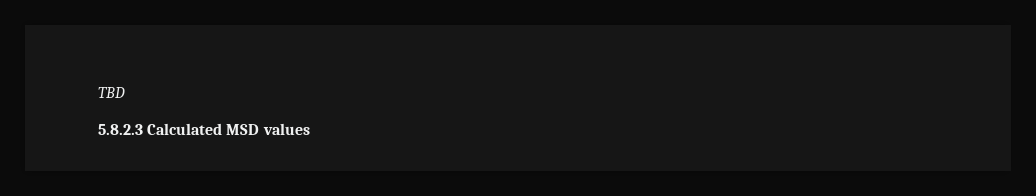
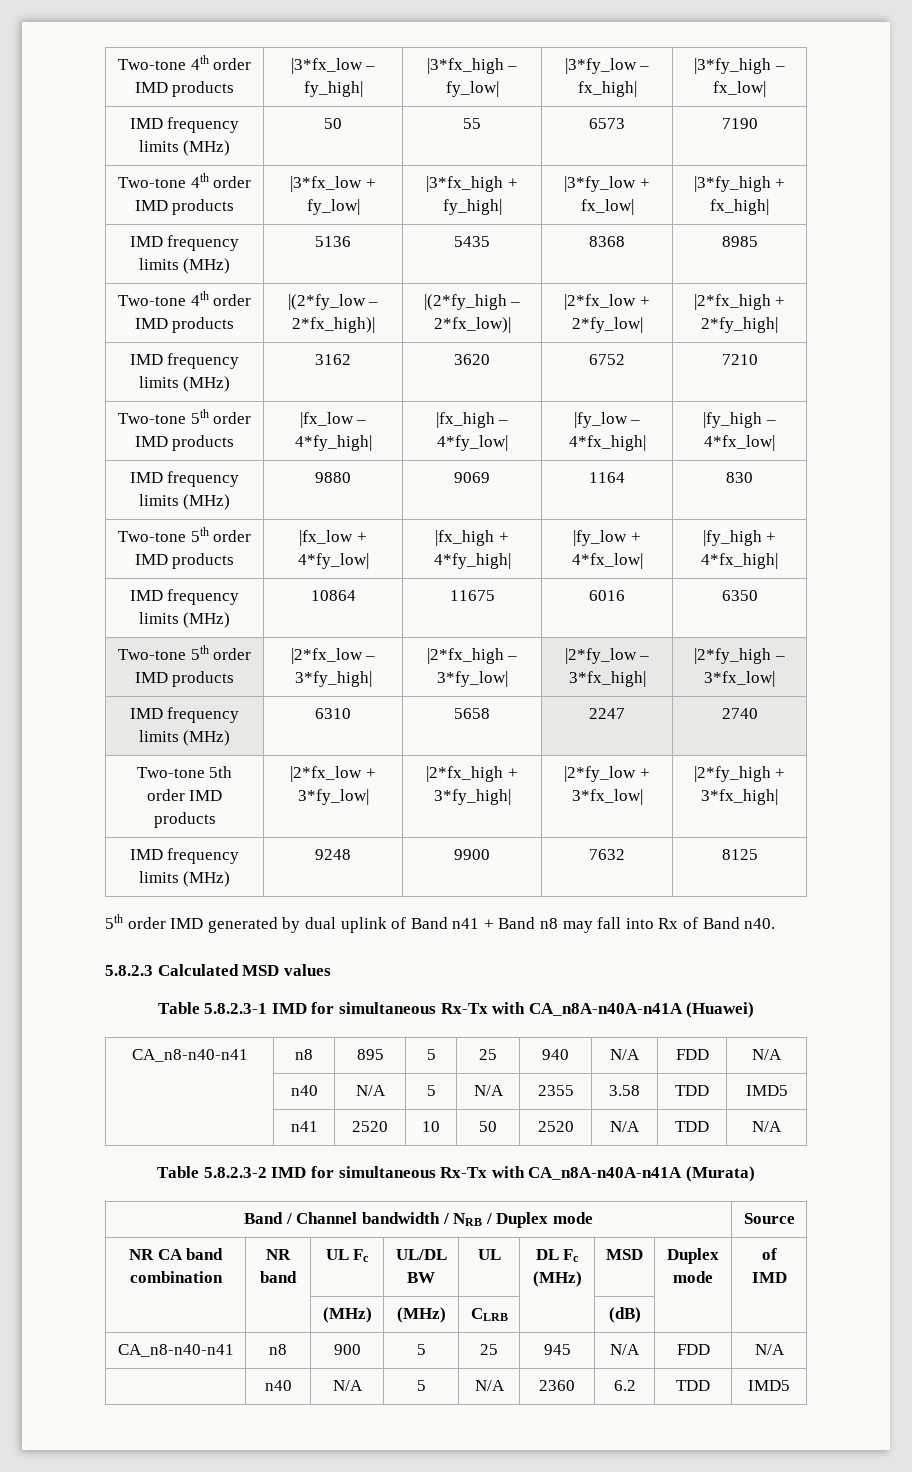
[98,87,125,98] [98,123,310,135] TBD // 5.8.2.3 Calculated MSD values -> [117,55,252,70] [134,81,235,97] [290,58,376,74] [303,81,363,97] [426,58,518,74] [445,81,499,97] [564,58,650,74] [577,81,637,97] [694,58,785,74] [713,81,766,97] [129,117,240,133] [138,140,231,156] [324,118,342,129] [463,118,481,129] [589,118,625,129] [721,118,758,129] [117,173,252,188] [134,199,235,215] [290,176,376,192] [306,199,360,215] [426,176,518,192] [442,199,502,215] [564,176,650,192] [580,199,634,215] [693,176,786,192] [710,199,769,215] [129,235,240,251] [138,258,231,274] [315,236,351,247] [454,236,490,247] [589,236,625,247] [721,236,758,247] [117,291,252,306] [134,317,235,333] [287,294,379,310] [291,317,375,333] [423,294,521,310] [433,317,511,333] [564,294,650,310] [571,317,643,333] [693,294,786,310] [701,317,778,333] [129,353,240,369] [138,376,231,392] [315,354,351,365] [454,354,490,365] [589,354,625,365] [721,354,758,365] [117,409,252,424] [134,435,235,451] [299,412,367,428] [294,435,372,451] [435,412,509,428] [436,435,508,451] [573,412,641,428] [568,435,646,451] [703,412,776,428] [704,435,775,451] [129,471,240,487] [138,494,231,510] [315,472,351,483] [454,472,490,483] [589,472,625,483] [726,472,753,483] [117,527,252,542] [134,553,235,569] [299,530,367,546] [297,553,369,569] [435,530,509,546] [433,553,511,569] [573,530,641,546] [571,553,643,569] [702,530,777,546] [701,553,778,569] [129,589,240,605] [138,612,231,628] [310,590,356,601] [449,590,495,601] [589,590,625,601] [721,590,758,601] [117,645,252,660] [134,671,235,687] [290,648,376,664] [294,671,372,687] [426,648,518,664] [436,671,508,687] [564,648,650,664] [568,671,646,687] [694,648,785,664] [704,671,775,687] [129,707,240,723] [138,730,231,746] [315,708,351,719] [454,708,490,719] [589,708,625,719] [721,708,758,719] [136,766,233,778] [146,789,223,801] [153,812,216,828] [290,766,376,782] [297,789,369,805] [426,766,518,782] [433,789,511,805] [564,766,650,782] [571,789,643,805] [693,766,786,782] [701,789,778,805] [129,848,240,864] [138,871,231,887] [315,849,351,860] [454,849,490,860] [589,849,625,860] [721,849,758,860] [105,914,776,933] [105,964,331,976] [157,1002,755,1018] [131,1049,248,1062] [295,1049,313,1060] [356,1049,384,1060] [426,1049,436,1060] [479,1049,497,1060] [542,1049,569,1060] [610,1049,640,1060] [675,1049,709,1060] [752,1049,782,1060] [290,1085,318,1096] [355,1085,386,1096] [426,1085,436,1096] [473,1085,504,1096] [537,1085,574,1096] [609,1085,640,1096] [675,1085,709,1096] [745,1085,788,1096] [290,1121,318,1132] [352,1121,388,1132] [422,1121,440,1132] [479,1121,497,1132] [537,1121,574,1132] [610,1121,640,1132] [675,1121,709,1132] [752,1121,782,1132] [157,1166,755,1182] [244,1212,593,1228] [743,1213,795,1224] [128,1248,224,1260] [129,1271,223,1283] [266,1249,291,1260] [260,1271,297,1283] [325,1249,370,1262] [395,1249,447,1260] [407,1272,435,1283] [477,1249,501,1260] [535,1249,580,1262] [532,1271,582,1287] [606,1249,643,1260] [667,1248,719,1264] [673,1271,713,1283] [761,1248,777,1260] [751,1272,787,1283] [322,1307,372,1323] [396,1307,446,1323] [470,1308,508,1321] [608,1307,641,1323] [117,1344,234,1357] [269,1344,287,1355] [333,1344,361,1355] [416,1344,426,1355] [480,1344,498,1355] [543,1344,571,1355] [610,1344,640,1355] [676,1344,710,1355] [754,1344,785,1355] [264,1380,292,1391] [332,1380,363,1391] [416,1380,426,1391] [474,1380,505,1391] [539,1380,575,1391] [613,1380,636,1391] [676,1380,710,1391] [748,1380,790,1391] Two-tone 4th order IMD products | |3*fx_low – fy_high| | |3*fx_high – fy_low| | |3*fy_low – fx_high| | |3*fy_high – fx_low| // IMD frequency limits (MHz) | 50 | 55 | 6573 | 7190 // Two-tone 4th order IMD products | |3*fx_low + fy_low| | |3*fx_high + fy_high| | |3*fy_low + fx_low| | |3*fy_high + fx_high| // IMD frequency limits (MHz) | 5136 | 5435 | 8368 | 8985 // Two-tone 4th order IMD products | |(2*fy_low – 2*fx_high)| | |(2*fy_high – 2*fx_low)| | |2*fx_low + 2*fy_low| | |2*fx_high + 2*fy_high| // IMD frequency limits (MHz) | 3162 | 3620 | 6752 | 7210 // Two-tone 5th order IMD products | |fx_low – 4*fy_high| | |fx_high – 4*fy_low| | |fy_low – 4*fx_high| | |fy_high – 4*fx_low| // IMD frequency limits (MHz) | 9880 | 9069 | 1164 | 830 // Two-tone 5th order IMD products | |fx_low + 4*fy_low| | |fx_high + 4*fy_high| | |fy_low + 4*fx_low| | |fy_high + 4*fx_high| // IMD frequency limits (MHz) | 10864 | 11675 | 6016 | 6350 // Two-tone 5th order IMD products | |2*fx_low – 3*fy_high| | |2*fx_high – 3*fy_low| | |2*fy_low – 3*fx_high| | |2*fy_high – 3*fx_low| // IMD frequency limits (MHz) | 6310 | 5658 | 2247 | 2740 // Two-tone 5th order IMD products | |2*fx_low + 3*fy_low| | |2*fx_high + 3*fy_high| | |2*fy_low + 3*fx_low| | |2*fy_high + 3*fx_high| // IMD frequency limits (MHz) | 9248 | 9900 | 7632 | 8125 // 5th order IMD generated by dual uplink of Band n41 + Band n8 may fall into Rx of Band n40. // 5.8.2.3 Calculated MSD values // Table 5.8.2.3-1 IMD for simultaneous Rx-Tx with CA_n8A-n40A-n41A (Huawei) // CA_n8-n40-n41 | n8 | 895 | 5 | 25 | 940 | N/A | FDD | N/A // | n40 | N/A | 5 | N/A | 2355 | 3.58 | TDD | IMD5 // | n41 | 2520 | 10 | 50 | 2520 | N/A | TDD | N/A // Table 5.8.2.3-2 IMD for simultaneous Rx-Tx with CA_n8A-n40A-n41A (Murata) // Band / Channel bandwidth / NRB / Duplex mode | Source // NR CA band combination | NR band | UL Fc | UL/DL BW | UL | DL Fc (MHz) | MSD | Duplex mode | of IMD // | | (MHz) | (MHz) | CLRB | | (dB) | | // CA_n8-n40-n41 | n8 | 900 | 5 | 25 | 945 | N/A | FDD | N/A // | n40 | N/A | 5 | N/A | 2360 | 6.2 | TDD | IMD5

